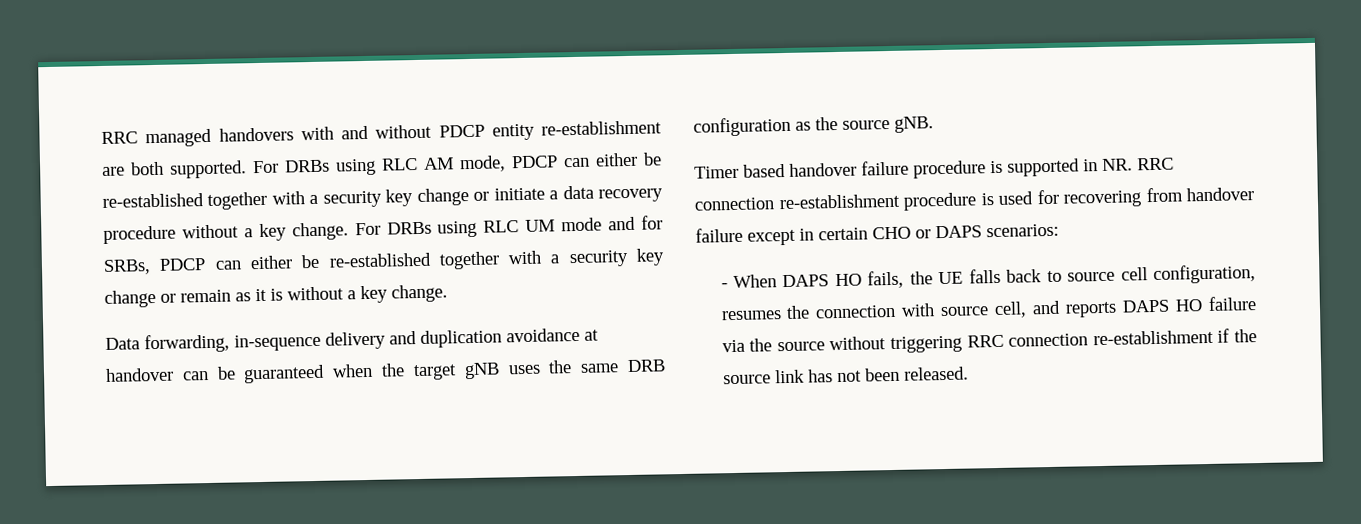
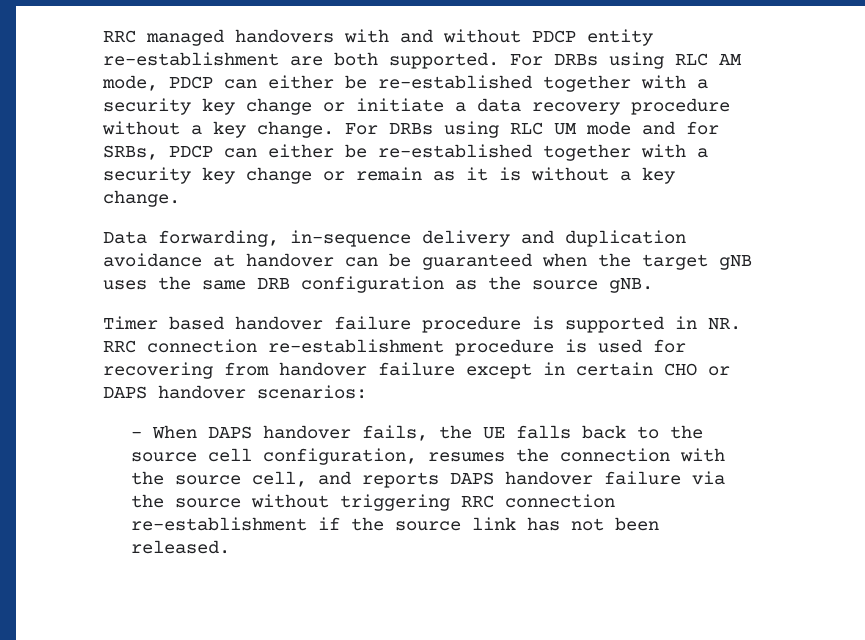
(982, 232) none -> [158,385,246,399] handover
[834,273,862,287] HO -> [263,425,352,439] handover
(1062, 276) none -> [670,425,704,439] the
(936, 310) none -> [131,471,165,485] the
[1175,299,1204,312] HO -> [505,471,594,485] handover

